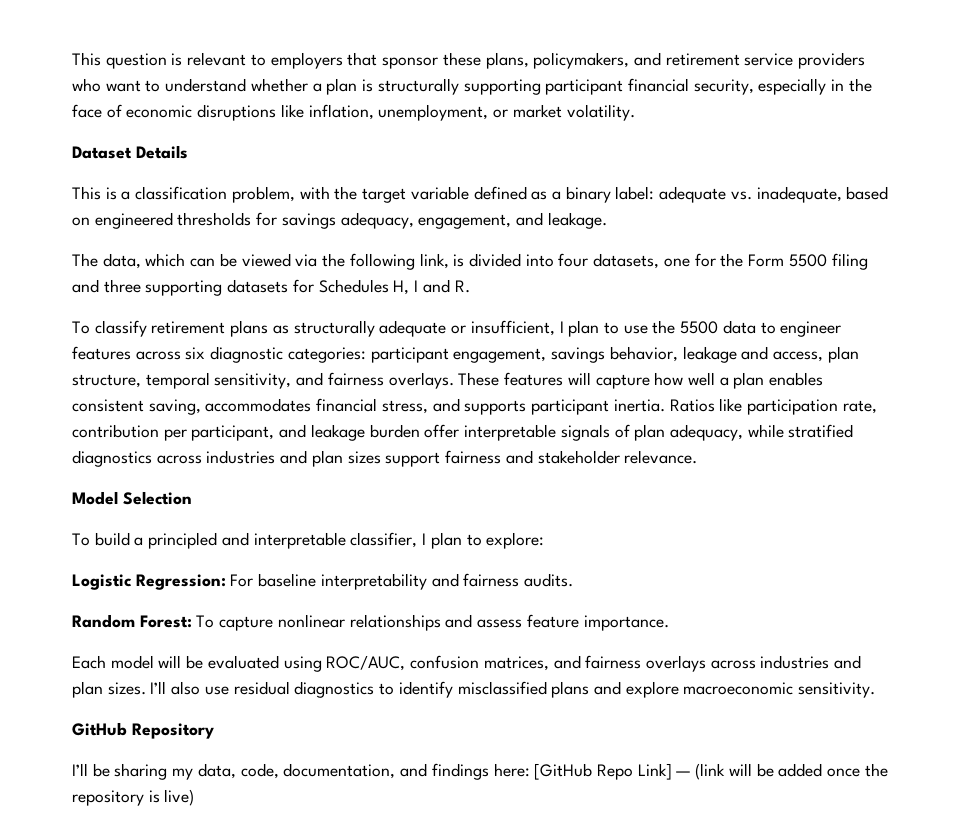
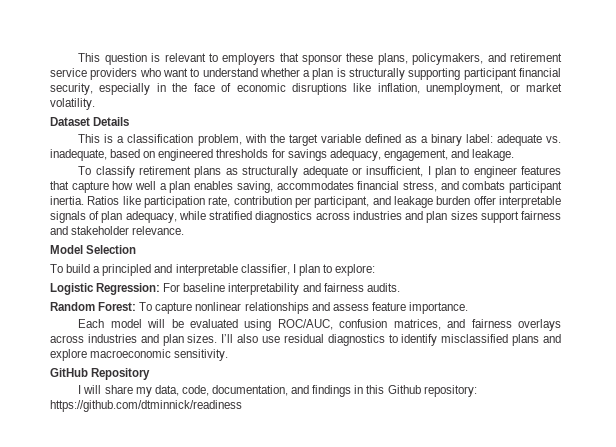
[72,253,868,270] [72,279,470,296] // The data, which can be viewed via the following link, is divided into four datasets, one for the Form 5500 filing and three supporting datasets for Schedules H, I and R. -> (515, 155) none
[623,320,842,337] [72,346,859,363] [72,372,591,389] use the 5500 data to engineer features across six diagnostic categories: participant engagement, savings behavior, leakage and access, plan structure, temporal sensitivity, and fairness overlays. These features will -> [473,166,562,178] [50,181,69,190] engineer features that
[72,399,144,412] consistent -> (234, 185) none
[464,400,527,415] supports -> [462,181,506,190] combats
[72,763,168,780] I’ll be sharing -> [78,385,133,394] I will share
[493,763,888,780] [72,789,195,806] here: [GitHub Repo Link] — (link will be added once the repository is live) -> [354,385,477,397] [50,400,242,412] in this Github repository: https://github.com/dtminnick/readiness

